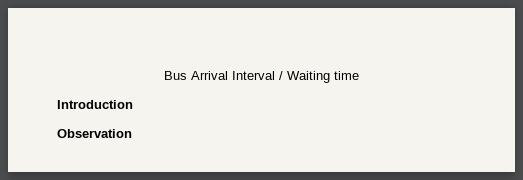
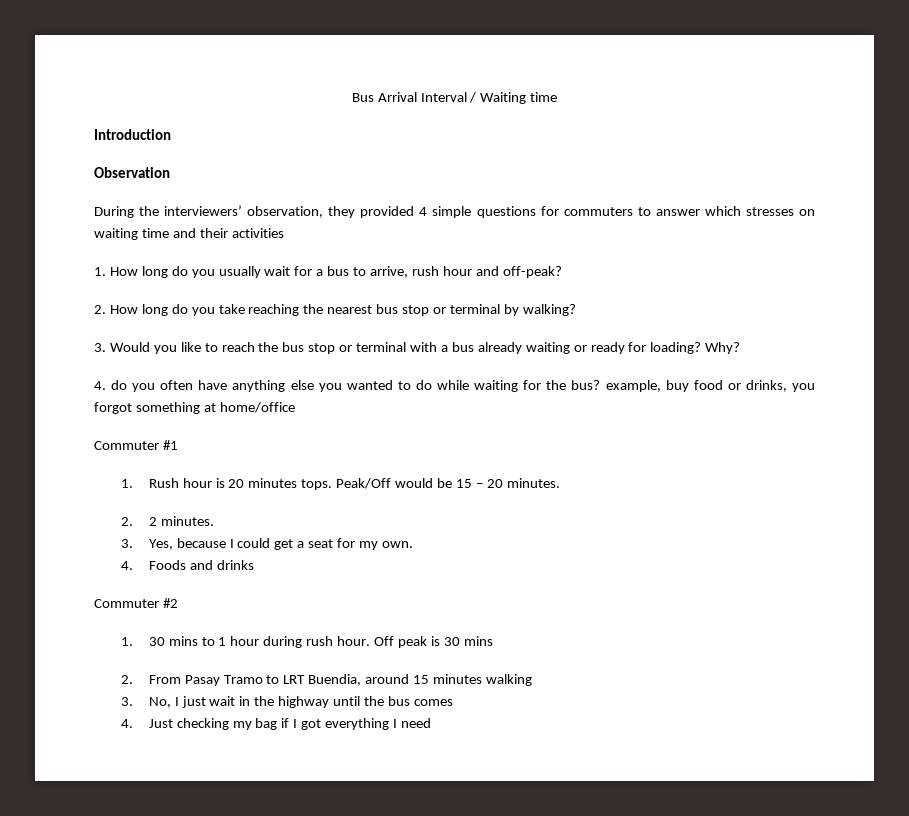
(132, 133) none -> [94,205,816,218] [94,228,284,240] [94,266,562,278] [94,304,576,316] [94,342,741,354] [94,380,815,392] [94,402,295,414] [94,440,178,450] [121,478,560,490] [121,516,214,526] [121,538,413,550] [121,560,254,570] [94,598,178,608] [121,636,493,648] [121,674,532,686] [121,696,453,708] [121,718,431,730] // During the interviewers’ observation, they provided 4 simple questions for commuters to answer which stresses on waiting time and their activities // 1. How long do you usually wait for a bus to arrive, rush hour and off-peak? // 2. How long do you take reaching the nearest bus stop or terminal by walking? // 3. Would you like to reach the bus stop or terminal with a bus already waiting or ready for loading? Why? // 4. do you often have anything else you wanted to do while waiting for the bus? example, buy food or drinks, you forgot something at home/office // Commuter #1 // 1. Rush hour is 20 minutes tops. Peak/Off would be 15 – 20 minutes. // 2. 2 minutes. // 3. Yes, because I could get a seat for my own. // 4. Foods and drinks // Commuter #2 // 1. 30 mins to 1 hour during rush hour. Off peak is 30 mins // 2. From Pasay Tramo to LRT Buendia, around 15 minutes walking // 3. No, I just wait in the highway until the bus comes // 4. Just checking my bag if I got everything I need

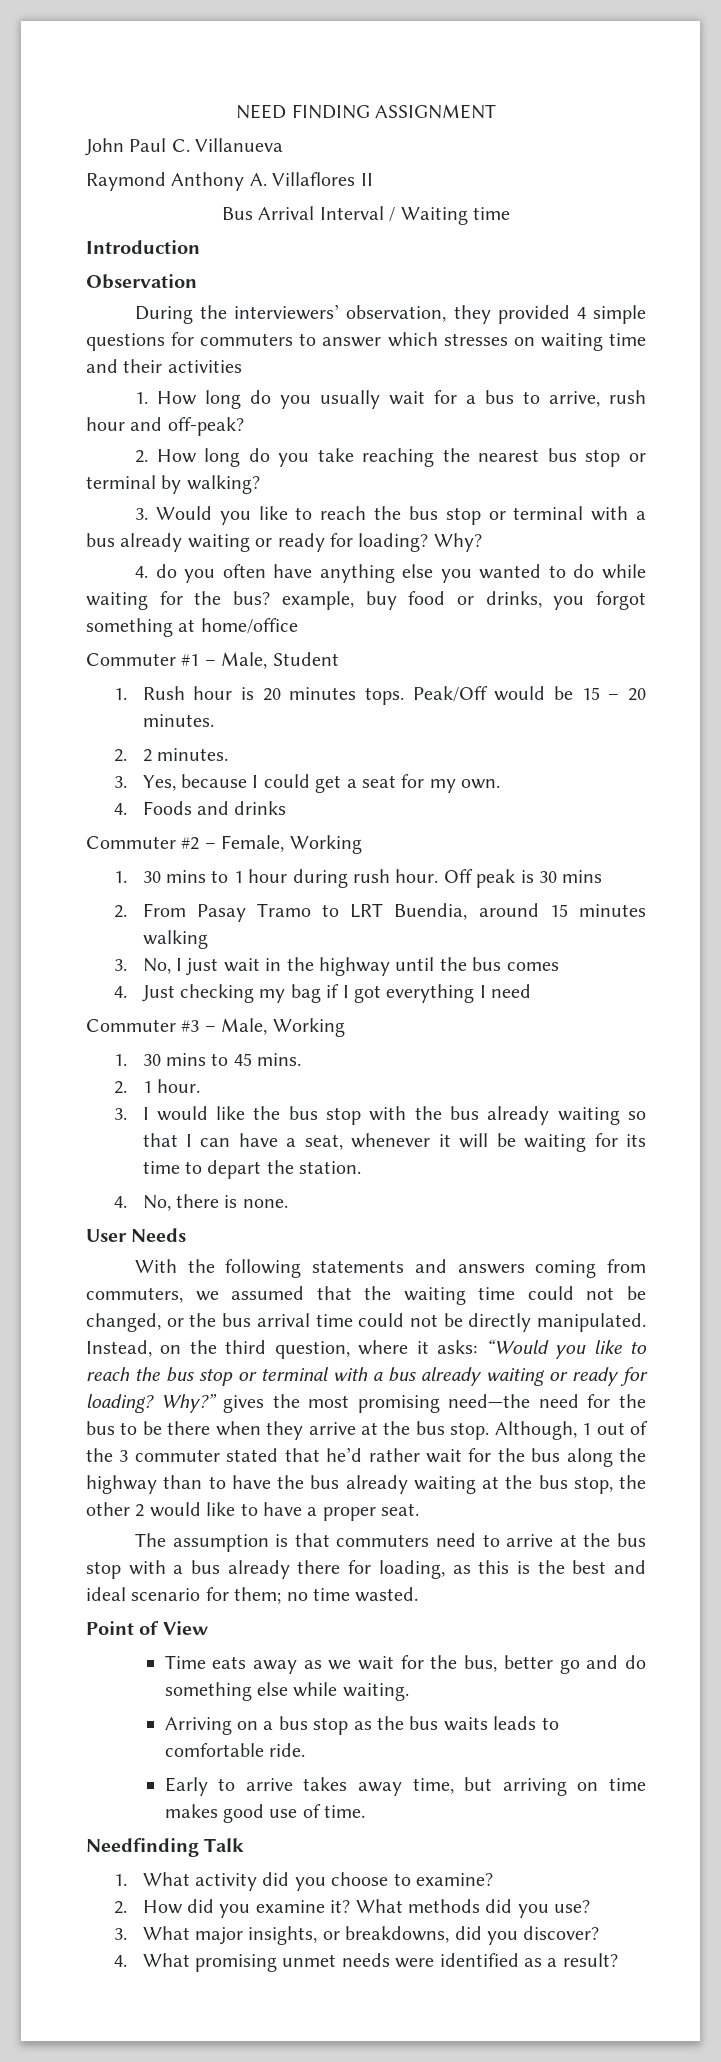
(351, 97) none -> [236,104,496,119] [85,138,284,156] [86,172,373,191] NEED FINDING ASSIGNMENT // John Paul C. Villanueva // Raymond Anthony A. Villaflores II //
(178, 445) none -> [204,652,339,669] – Male, Student
(178, 603) none -> [204,835,362,854] – Female, Working
(431, 723) none -> [86,1018,345,1037] [114,1053,302,1066] [114,1079,200,1094] [114,1106,646,1125] [142,1133,647,1152] [142,1160,362,1179] [114,1194,288,1211] [86,1228,187,1242] [135,1259,646,1278] [86,1286,646,1305] [86,1313,646,1332] [86,1339,647,1359] [86,1367,648,1386] [86,1393,646,1413] [86,1421,649,1440] [86,1447,647,1467] [86,1475,646,1494] [86,1502,420,1521] [135,1533,646,1552] [86,1560,646,1579] [86,1587,419,1604] [86,1621,208,1635] [164,1655,647,1674] [164,1682,409,1701] [164,1716,559,1735] [164,1743,305,1757] [164,1777,647,1796] [164,1804,366,1823] [86,1838,245,1857] [114,1872,493,1891] [114,1899,591,1918] [114,1926,600,1945] [114,1953,618,1972] // Commuter #3 – Male, Working // 1. 30 mins to 45 mins. // 2. 1 hour. // 3. I would like the bus stop with the bus already waiting so that I can have a seat, whenever it will be waiting for its time to depart the station. // 4. No, there is none. // User Needs // With the following statements and answers coming from commuters, we assumed that the waiting time could not be changed, or the bus arrival time could not be directly manipulated. Instead, on the third question, where it asks: “Would you like to reach the bus stop or terminal with a bus already waiting or ready for loading? Why?” gives the most promising need—the need for the bus to be there when they arrive at the bus stop. Although, 1 out of the 3 commuter stated that he’d rather wait for the bus along the highway than to have the bus already waiting at the bus stop, the other 2 would like to have a proper seat. // The assumption is that commuters need to arrive at the bus stop with a bus already there for loading, as this is the best and ideal scenario for them; no time wasted. // Point of View // Time eats away as we wait for the bus, better go and do something else while waiting. // Arriving on a bus stop as the bus waits leads to comfortable ride. // Early to arrive takes away time, but arriving on time makes good use of time. // Needfinding Talk // 1. What activity did you choose to examine? // 2. How did you examine it? What methods did you use? // 3. What major insights, or breakdowns, did you discover? // 4. What promising unmet needs were identified as a result?

